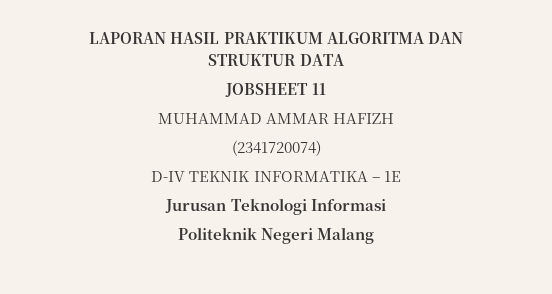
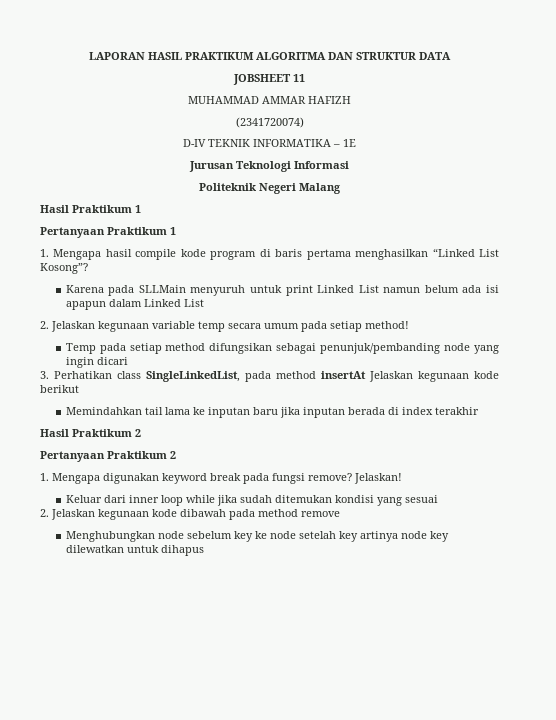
(375, 235) none -> [40,205,141,213] [40,227,176,238] [40,248,499,260] [40,263,88,274] [65,285,499,296] [65,299,204,310] [40,321,409,332] [65,343,500,354] [65,357,128,368] [40,371,499,382] [40,385,79,393] [65,407,479,418] [40,429,141,437] [40,451,176,462] [40,473,402,484] [65,495,438,506] [40,509,340,520] [65,531,449,542] [65,545,204,556] // Hasil Praktikum 1 // Pertanyaan Praktikum 1 // 1. Mengapa hasil compile kode program di baris pertama menghasilkan “Linked List Kosong”? // Karena pada SLLMain menyuruh untuk print Linked List namun belum ada isi apapun dalam Linked List // 2. Jelaskan kegunaan variable temp secara umum pada setiap method! // Temp pada setiap method difungsikan sebagai penunjuk/pembanding node yang ingin dicari // 3. Perhatikan class SingleLinkedList, pada method insertAt Jelaskan kegunaan kode berikut // Memindahkan tail lama ke inputan baru jika inputan berada di index terakhir // Hasil Praktikum 2 // Pertanyaan Praktikum 2 // 1. Mengapa digunakan keyword break pada fungsi remove? Jelaskan! // Keluar dari inner loop while jika sudah ditemukan kondisi yang sesuai // 2. Jelaskan kegunaan kode dibawah pada method remove // Menghubungkan node sebelum key ke node setelah key artinya node key dilewatkan untuk dihapus

